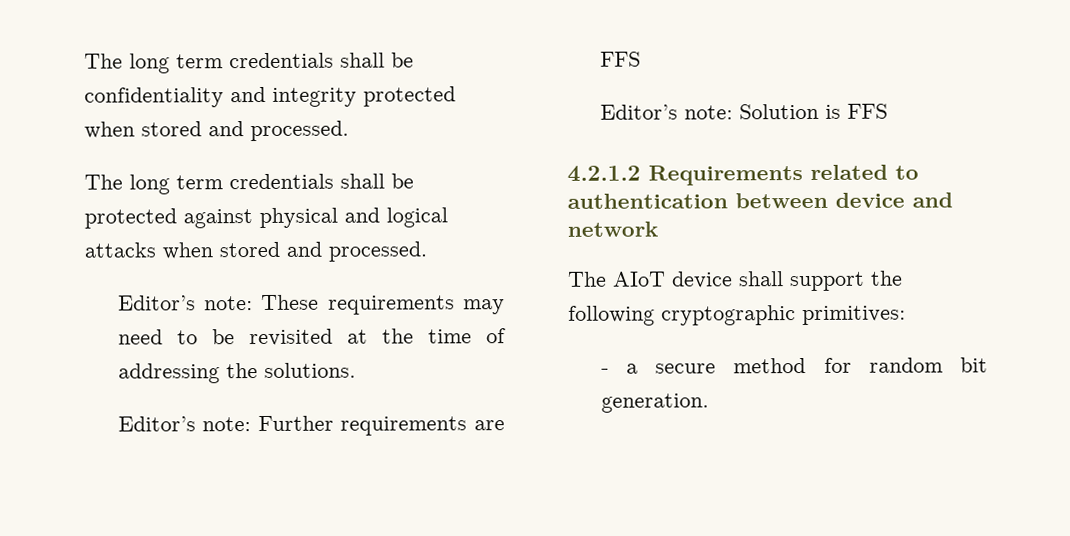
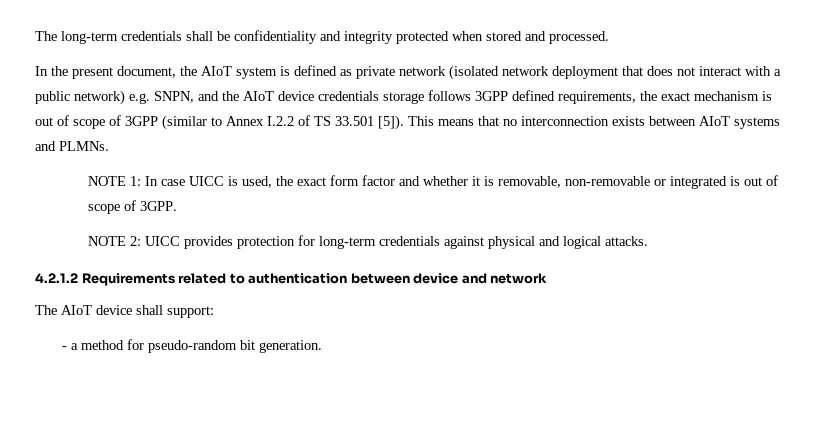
[84,53,223,74] The long term -> [35,31,118,44] The long-term
[84,173,414,195] [84,207,448,229] [84,241,427,262] [117,294,505,315] [117,328,506,347] [117,362,356,384] [117,415,505,436] [599,51,641,67] [599,103,888,120] The long term credentials shall be protected against physical and logical attacks when stored and processed. // Editor’s note: These requirements may need to be revisited at the time of addressing the solutions. // Editor’s note: Further requirements are FFS // Editor’s note: Solution is FFS -> [35,65,781,80] [35,90,772,105] [35,115,780,130] [35,141,109,151] [87,175,778,189] [87,200,177,214] [87,235,648,249] In the present document, the AIoT system is defined as private network (isolated network deployment that does not interact with a public network) e.g. SNPN, and the AIoT device credentials storage follows 3GPP defined requirements, the exact mechanism is out of scope of 3GPP (similar to Annex I.2.2 of TS 33.501 [5]). This means that no interconnection exists between AIoT systems and PLMNs. // NOTE 1: In case UICC is used, the exact form factor and whether it is removable, non-removable or integrated is out of scope of 3GPP. // NOTE 2: UICC provides protection for long-term credentials against physical and logical attacks.
[790,270,903,292] [568,305,906,326] support the following cryptographic primitives: -> [167,306,214,318] support:
[655,363,717,374] secure -> (78, 346) none
[868,357,943,373] random -> [147,340,237,353] pseudo-random

